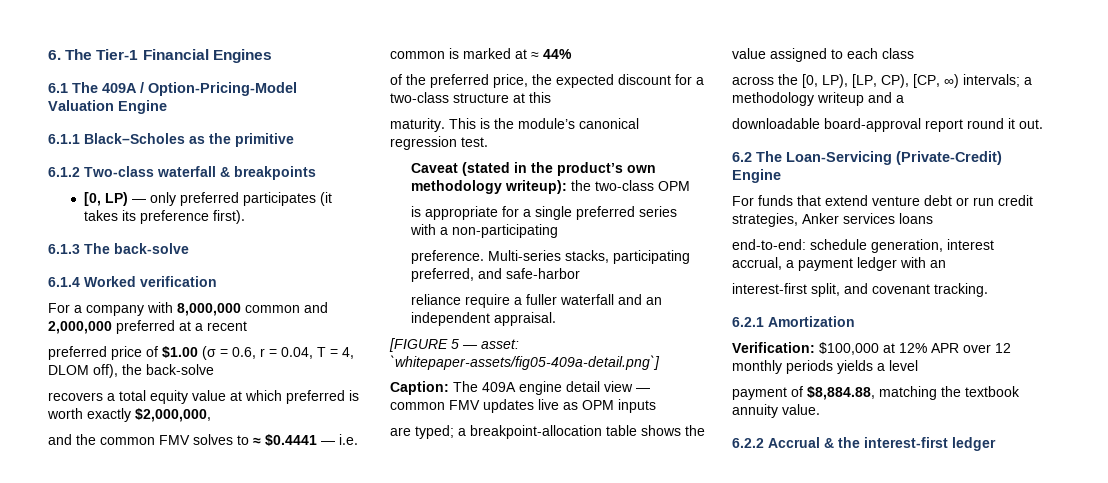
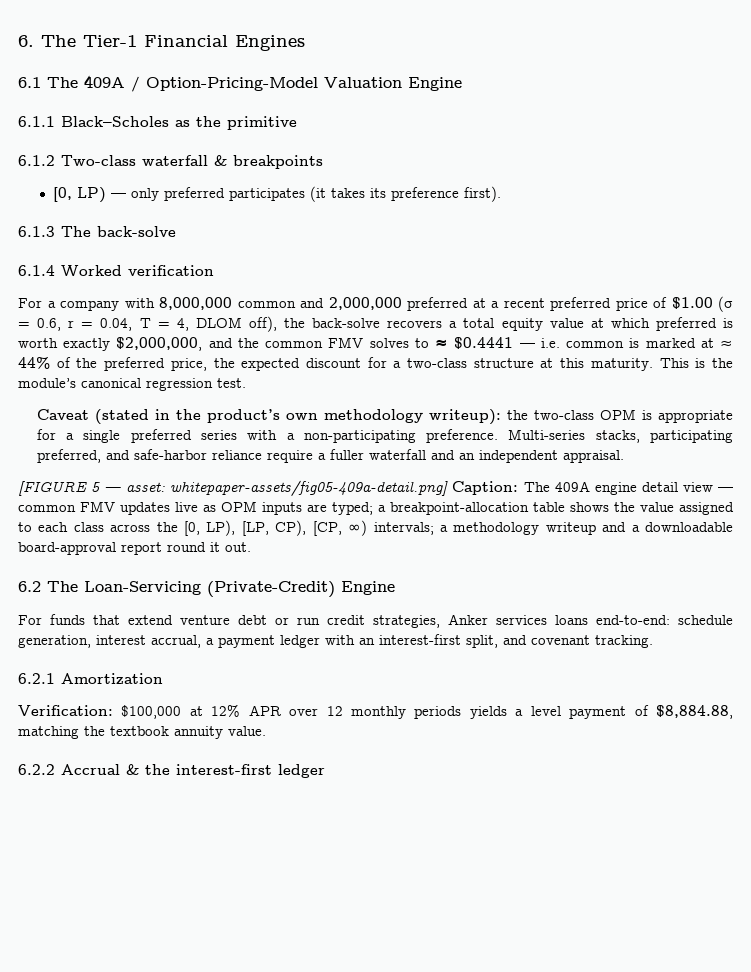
(247, 326) // -> (545, 303) none
(214, 369) // -> (381, 323) none
(211, 415) // -> (203, 344) none
(572, 54) // -> (50, 363) none
(551, 97) // -> (585, 363) none
(690, 186) // -> (636, 414) none
(558, 231) // -> (416, 436) none
(580, 273) // -> (207, 454) none
[390,355,660,370] `whitepaper-assets/fig05-409a-detail.png`] // -> [170,480,449,496] whitepaper-assets/fig05-409a-detail.png]
(656, 406) // -> (302, 508) none
(914, 53) // -> (104, 527) none
(904, 99) // -> (640, 528) none
(933, 218) // -> (588, 620) none
(946, 264) // -> (375, 641) none
(918, 365) // -> (561, 711) none

